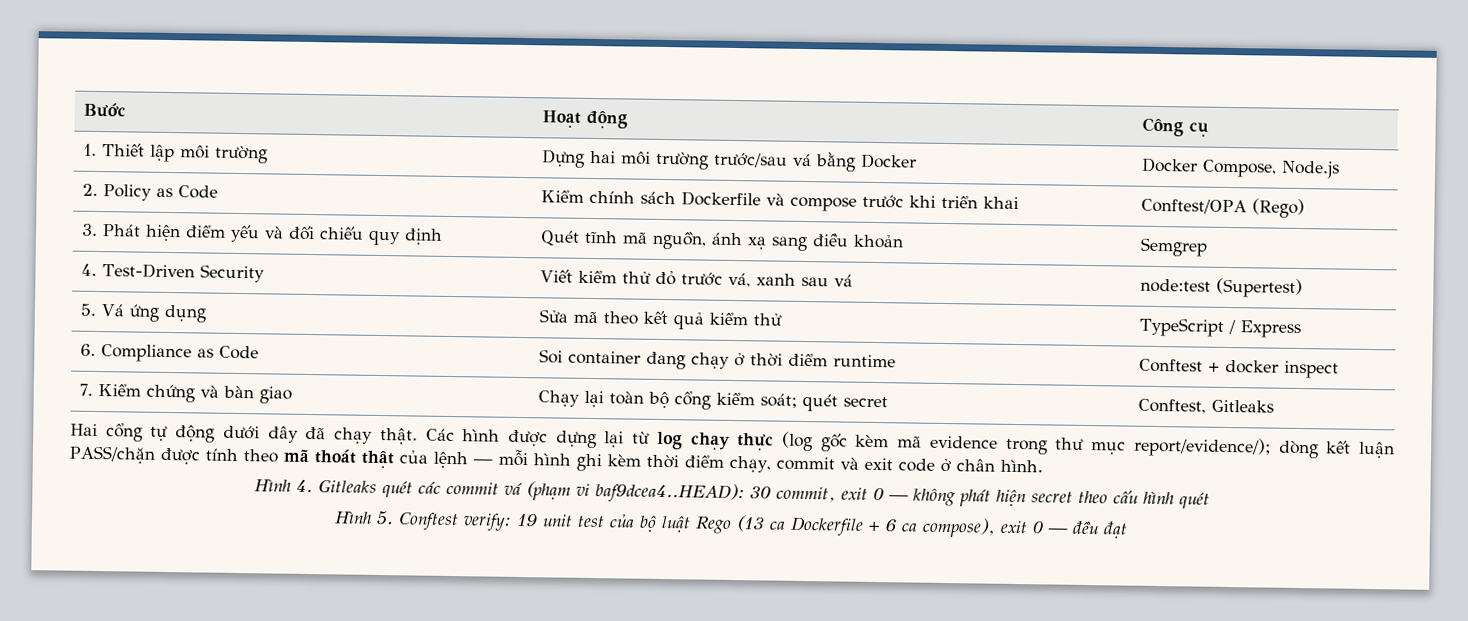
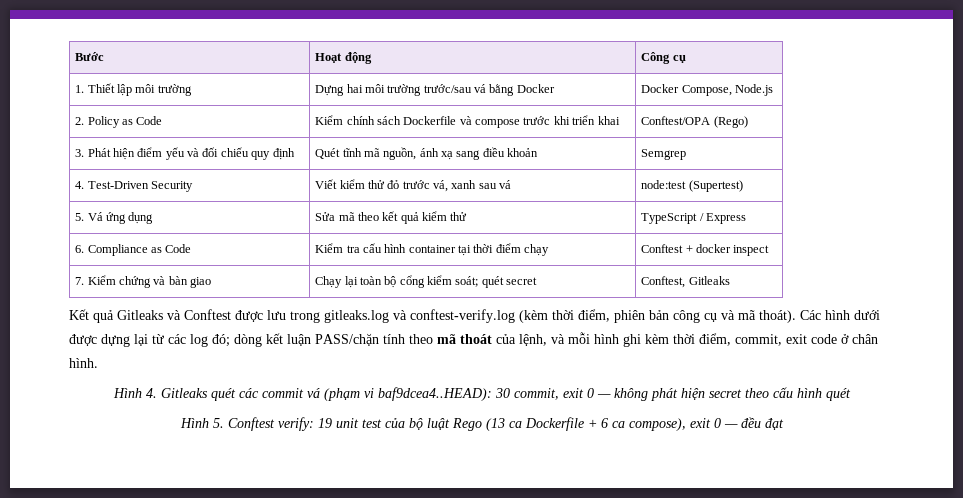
[538,349,896,370] Soi container đang chạy ở thời điểm runtime -> [315,243,550,256] Kiểm tra cấu hình container tại thời điểm chạy
[70,423,418,445] Hai cổng tự động dưới đây đã chạy thật. -> [69,309,796,323] Kết quả Gitleaks và Conftest được lưu trong gitleaks.log và conftest-verify.log (kèm thời điểm, phiên bản công cụ và mã thoát).
(501, 435) none -> [854,310,880,320] dưới
[656,431,1271,458] log chạy thực (log gốc kèm mã evidence trong thư mục report/evidence/); -> [168,334,230,347] các log đó;
[159,447,200,465] được -> (379, 339) none
[360,450,493,469] thật của lệnh — -> [496,334,565,346] của lệnh, và
[683,454,859,473] điểm chạy, commit và -> [699,333,782,346] điểm, commit,

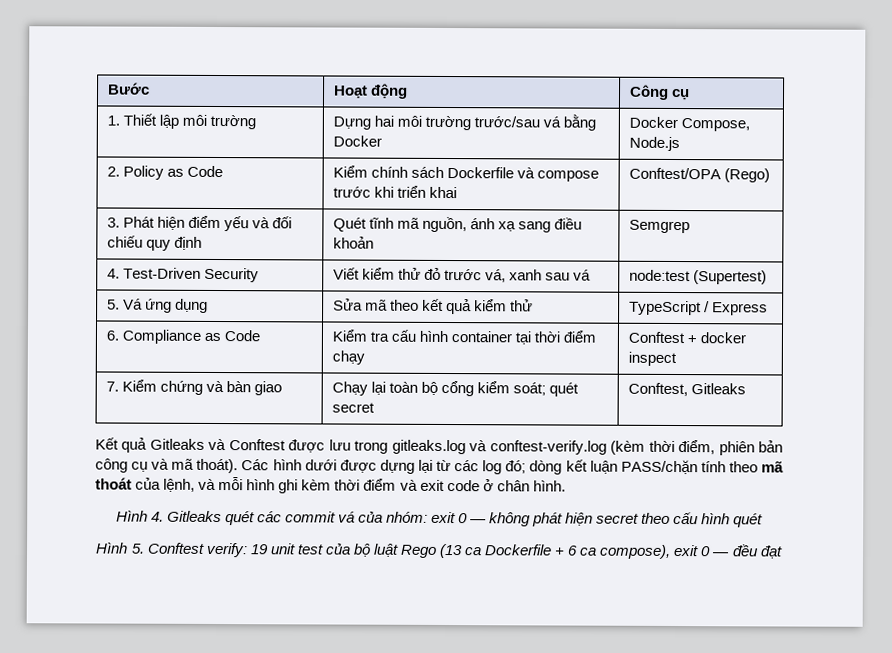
[699,333,782,346] điểm, commit, -> [363,478,418,491] điểm và
[323,387,559,401] (phạm vi baf9dcea4..HEAD): 30 commit, -> [357,511,428,523] của nhóm:

